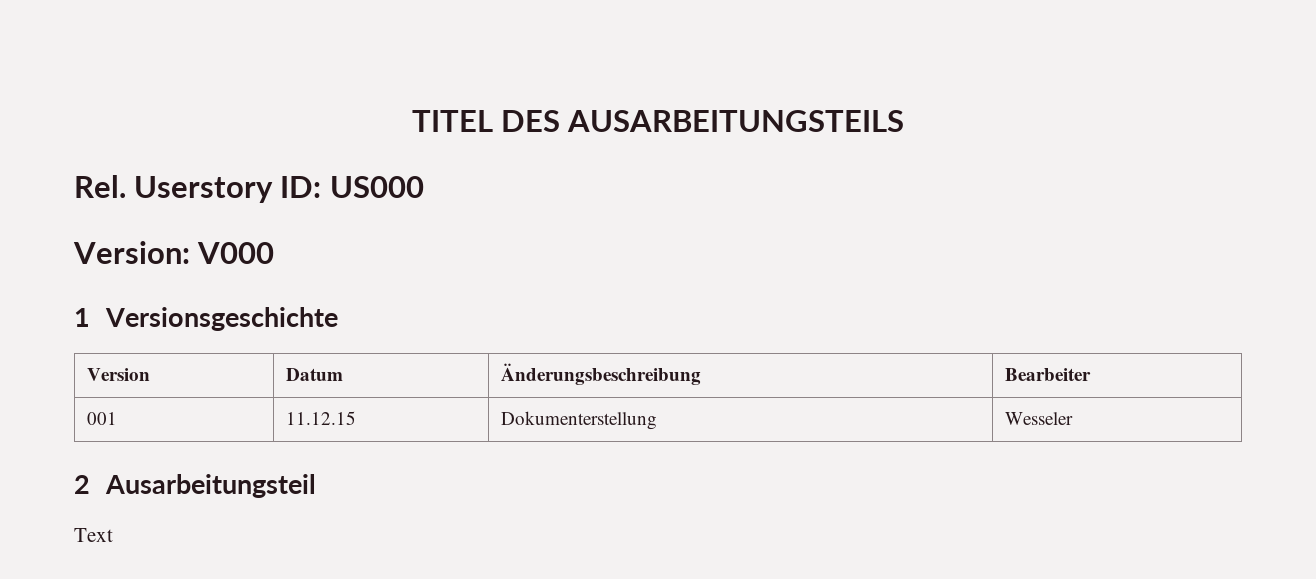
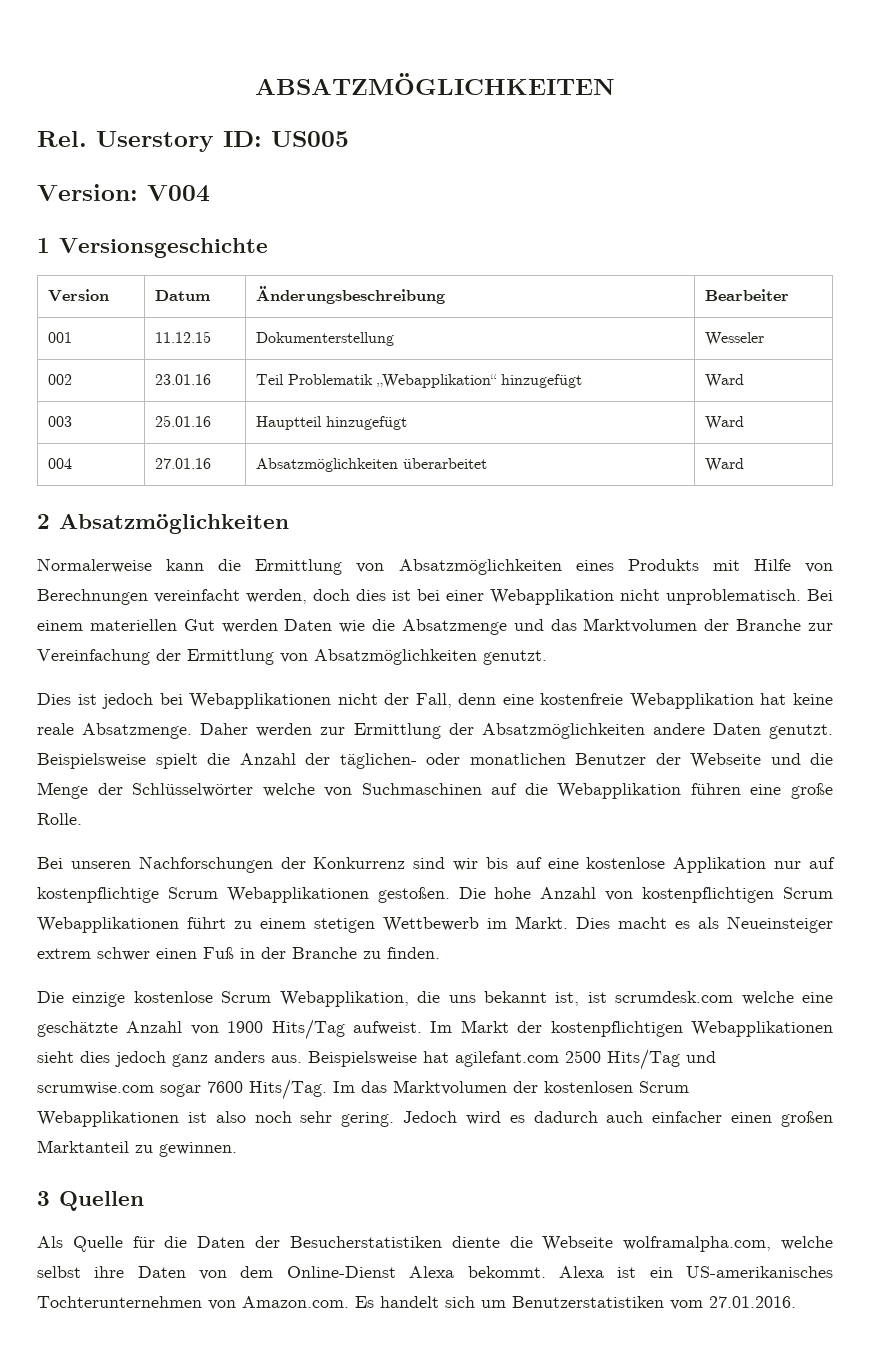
[411,110,905,132] TITEL DES AUSARBEITUNGSTEILS -> [255,73,615,95] ABSATZMÖGLICHKEITEN
[329,176,424,198] US000 -> [271,131,349,147] US005
[197,242,275,264] V000 -> [147,185,210,202] V004
[74,474,317,498] [74,528,113,542] // 2 Ausarbeitungsteil // Text -> [47,374,72,385] [154,374,211,385] [255,374,582,388] [704,374,744,388] [47,416,72,427] [154,415,211,427] [255,416,407,430] [704,416,744,430] [47,458,72,469] [154,458,211,469] [255,458,487,472] [704,458,744,472] [37,514,289,534] [37,558,834,575] [37,589,833,605] [37,618,833,635] [37,649,547,665] [37,693,834,709] [37,723,834,739] [37,753,833,769] [37,782,833,799] [37,813,82,825] [37,856,835,873] [37,887,834,903] [37,916,833,933] [37,947,440,961] [37,991,833,1007] [37,1019,833,1040] [37,1049,716,1070] [37,1079,689,1100] [37,1111,833,1127] [37,1140,237,1157] [37,1191,144,1211] [37,1236,833,1252] [37,1266,834,1280] [37,1296,796,1310] // 002 | 23.01.16 | Teil Problematik „Webapplikation“ hinzugefügt | Ward // 003 | 25.01.16 | Hauptteil hinzugefügt | Ward // 004 | 27.01.16 | Absatzmöglichkeiten überarbeitet | Ward // 2 Absatzmöglichkeiten // Normalerweise kann die Ermittlung von Absatzmöglichkeiten eines Produkts mit Hilfe von Berechnungen vereinfacht werden, doch dies ist bei einer Webapplikation nicht unproblematisch. Bei einem materiellen Gut werden Daten wie die Absatzmenge und das Marktvolumen der Branche zur Vereinfachung der Ermittlung von Absatzmöglichkeiten genutzt. // Dies ist jedoch bei Webapplikationen nicht der Fall, denn eine kostenfreie Webapplikation hat keine reale Absatzmenge. Daher werden zur Ermittlung der Absatzmöglichkeiten andere Daten genutzt. Beispielsweise spielt die Anzahl der täglichen- oder monatlichen Benutzer der Webseite und die Menge der Schlüsselwörter welche von Suchmaschinen auf die Webapplikation führen eine große Rolle. // Bei unseren Nachforschungen der Konkurrenz sind wir bis auf eine kostenlose Applikation nur auf kostenpflichtige Scrum Webapplikationen gestoßen. Die hohe Anzahl von kostenpflichtigen Scrum Webapplikationen führt zu einem stetigen Wettbewerb im Markt. Dies macht es als Neueinsteiger extrem schwer einen Fuß in der Branche zu finden. // Die einzige kostenlose Scrum Webapplikation, die uns bekannt ist, ist scrumdesk.com welche eine geschätzte Anzahl von 1900 Hits/Tag aufweist. Im Markt der kostenpflichtigen Webapplikationen sieht dies jedoch ganz anders aus. Beispielsweise hat agilefant.com 2500 Hits/Tag und scrumwise.com sogar 7600 Hits/Tag. Im das Marktvolumen der kostenlosen Scrum Webapplikationen ist also noch sehr gering. Jedoch wird es dadurch auch einfacher einen großen Marktanteil zu gewinnen. // 3 Quellen // Als Quelle für die Daten der Besucherstatistiken diente die Webseite wolframalpha.com, welche selbst ihre Daten von dem Online-Dienst Alexa bekommt. Alexa ist ein US-amerikanisches Tochterunternehmen von Amazon.com. Es handelt sich um Benutzerstatistiken vom 27.01.2016.

